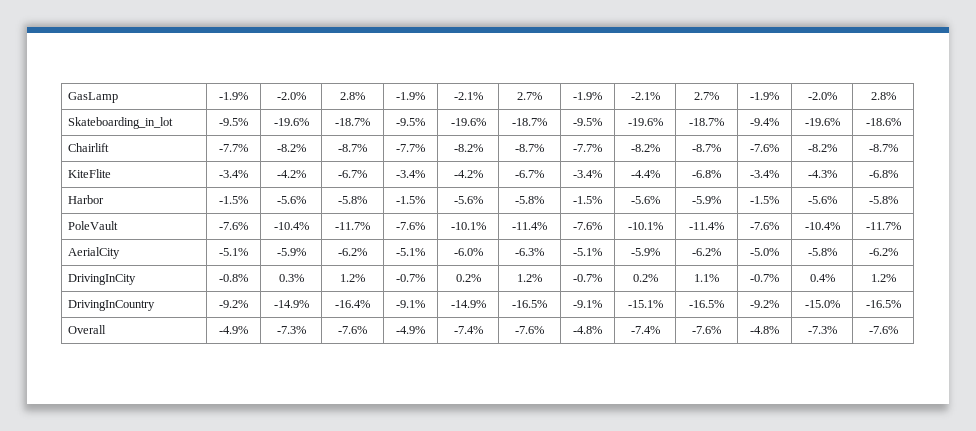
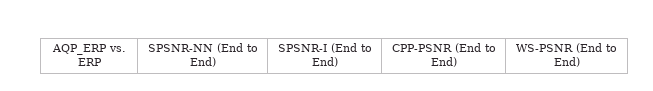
[68,92,119,103] [219,92,248,100] [276,92,306,100] [340,92,365,100] [396,92,425,100] [453,92,483,100] [517,92,542,100] [573,92,602,100] [630,92,660,100] [694,92,719,100] [750,92,779,100] [807,92,837,100] [870,92,896,100] [68,117,174,129] [219,118,248,126] [273,118,309,126] [335,118,370,126] [396,118,425,126] [450,118,486,126] [512,118,547,126] [573,118,602,126] [627,118,663,126] [689,118,724,126] [750,118,779,126] [804,118,840,126] [865,118,901,126] [68,143,110,152] [219,144,248,152] [276,144,306,152] [338,144,367,152] [396,144,425,152] [453,144,483,152] [515,144,544,152] [573,144,602,152] [630,144,660,152] [692,144,721,152] [750,144,779,152] [807,144,837,152] [868,144,898,152] [68,169,112,178] [219,170,248,178] [276,170,306,178] [338,170,367,178] [396,170,425,178] [453,170,483,178] [515,170,544,178] [573,170,602,178] [630,170,660,178] [692,170,721,178] [750,170,779,178] [807,170,837,178] [868,170,898,178] [68,195,105,204] [219,196,248,204] [276,196,306,204] [338,196,367,204] [396,196,425,204] [453,196,483,204] [515,196,544,204] [573,196,602,204] [630,196,660,204] [692,196,721,204] [750,196,779,204] [807,196,837,204] [868,196,898,204] [68,221,119,230] [219,222,248,230] [273,222,309,230] [335,222,370,230] [396,222,425,230] [450,222,486,230] [512,222,547,230] [573,222,602,230] [627,222,663,230] [689,222,724,230] [750,222,779,230] [804,222,840,230] [865,222,901,230] [68,247,121,259] [219,248,248,256] [276,248,306,256] [338,248,367,256] [396,248,425,256] [453,248,483,256] [515,248,544,256] [573,248,602,256] [630,248,660,256] [692,248,721,256] [750,248,779,256] [807,248,837,256] [868,248,898,256] [68,274,137,285] [219,274,248,282] [278,274,304,282] [340,274,365,282] [396,274,425,282] [455,274,481,282] [517,274,542,282] [573,274,602,282] [632,274,658,282] [694,274,719,282] [750,274,779,282] [809,274,835,282] [870,274,896,282] [68,300,156,311] [219,300,248,308] [273,300,309,308] [335,300,370,308] [396,300,425,308] [450,300,486,308] [512,300,547,308] [573,300,602,308] [627,300,663,308] [689,300,724,308] [750,300,779,308] [804,300,840,308] [865,300,901,308] [68,325,107,334] [219,326,248,334] [276,326,306,334] [338,326,367,334] [396,326,425,334] [453,326,483,334] [515,326,544,334] [573,326,602,334] [630,326,660,334] [692,326,721,334] [750,326,779,334] [807,326,837,334] [868,326,898,334] GasLamp | -1.9% | -2.0% | 2.8% | -1.9% | -2.1% | 2.7% | -1.9% | -2.1% | 2.7% | -1.9% | -2.0% | 2.8% // Skateboarding_in_lot | -9.5% | -19.6% | -18.7% | -9.5% | -19.6% | -18.7% | -9.5% | -19.6% | -18.7% | -9.4% | -19.6% | -18.6% // Chairlift | -7.7% | -8.2% | -8.7% | -7.7% | -8.2% | -8.7% | -7.7% | -8.2% | -8.7% | -7.6% | -8.2% | -8.7% // KiteFlite | -3.4% | -4.2% | -6.7% | -3.4% | -4.2% | -6.7% | -3.4% | -4.4% | -6.8% | -3.4% | -4.3% | -6.8% // Harbor | -1.5% | -5.6% | -5.8% | -1.5% | -5.6% | -5.8% | -1.5% | -5.6% | -5.9% | -1.5% | -5.6% | -5.8% // PoleVault | -7.6% | -10.4% | -11.7% | -7.6% | -10.1% | -11.4% | -7.6% | -10.1% | -11.4% | -7.6% | -10.4% | -11.7% // AerialCity | -5.1% | -5.9% | -6.2% | -5.1% | -6.0% | -6.3% | -5.1% | -5.9% | -6.2% | -5.0% | -5.8% | -6.2% // DrivingInCity | -0.8% | 0.3% | 1.2% | -0.7% | 0.2% | 1.2% | -0.7% | 0.2% | 1.1% | -0.7% | 0.4% | 1.2% // DrivingInCountry | -9.2% | -14.9% | -16.4% | -9.1% | -14.9% | -16.5% | -9.1% | -15.1% | -16.5% | -9.2% | -15.0% | -16.5% // Overall | -4.9% | -7.3% | -7.6% | -4.9% | -7.4% | -7.6% | -4.8% | -7.4% | -7.6% | -4.8% | -7.3% | -7.6% -> [51,44,126,55] [77,58,102,66] [147,43,258,53] [189,57,216,67] [277,43,372,53] [311,57,338,67] [391,43,496,53] [430,57,457,67] [516,43,617,53] [553,57,580,67] AQP_ERP vs. ERP | SPSNR-NN (End to End) | SPSNR-I (End to End) | CPP-PSNR (End to End) | WS-PSNR (End to End)

